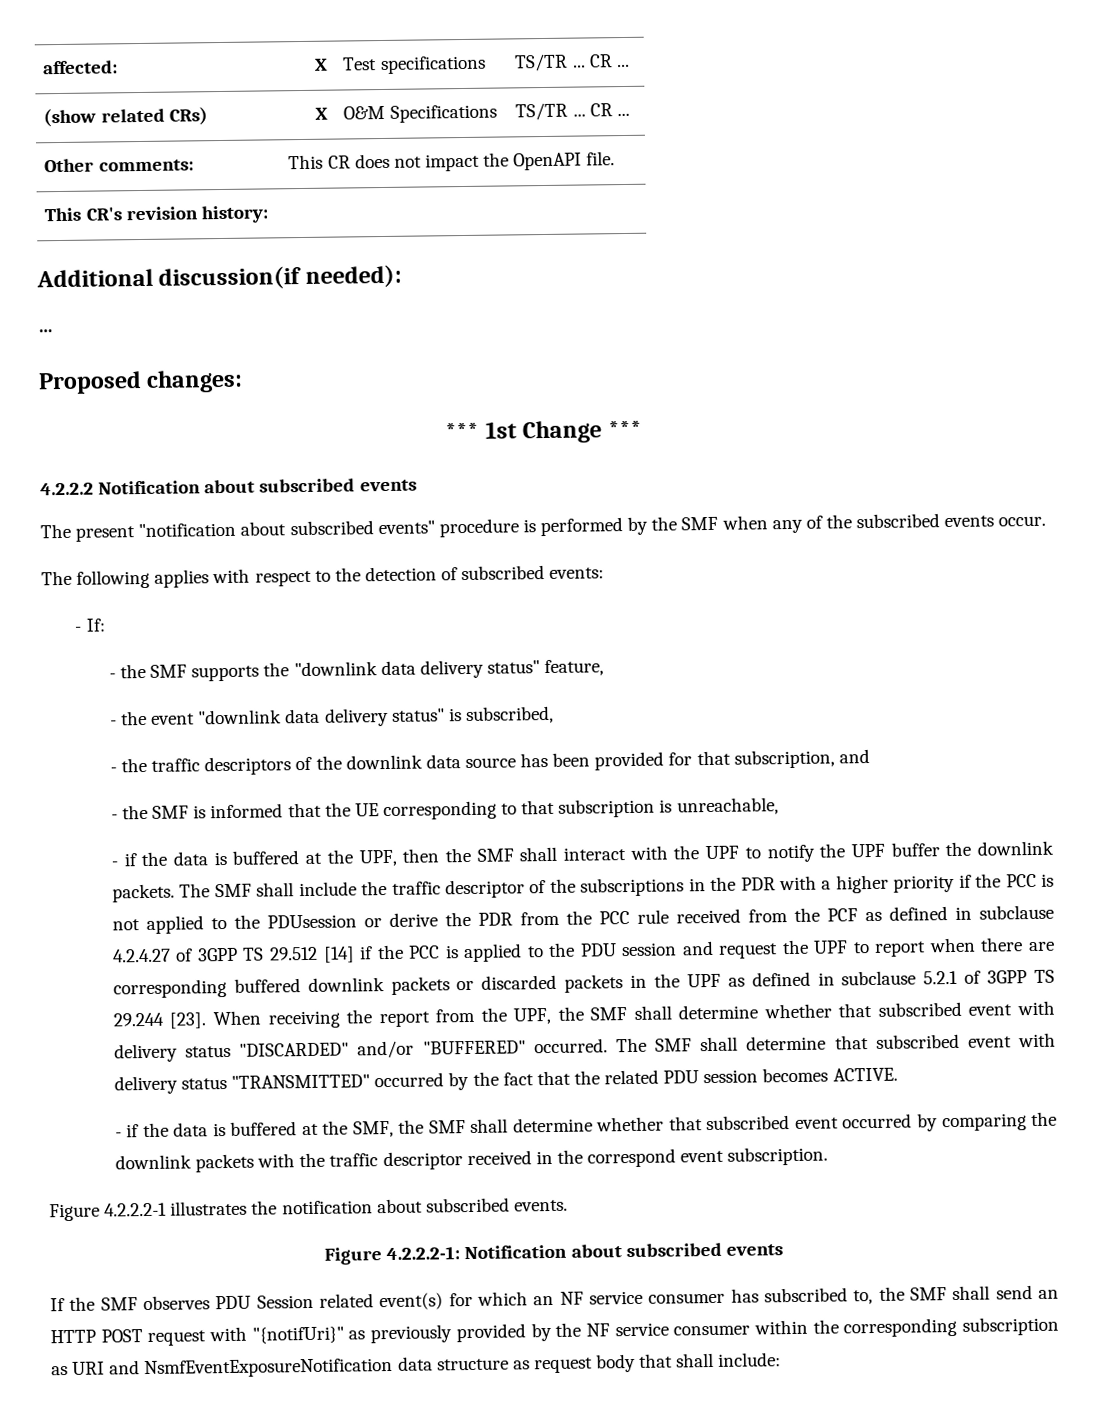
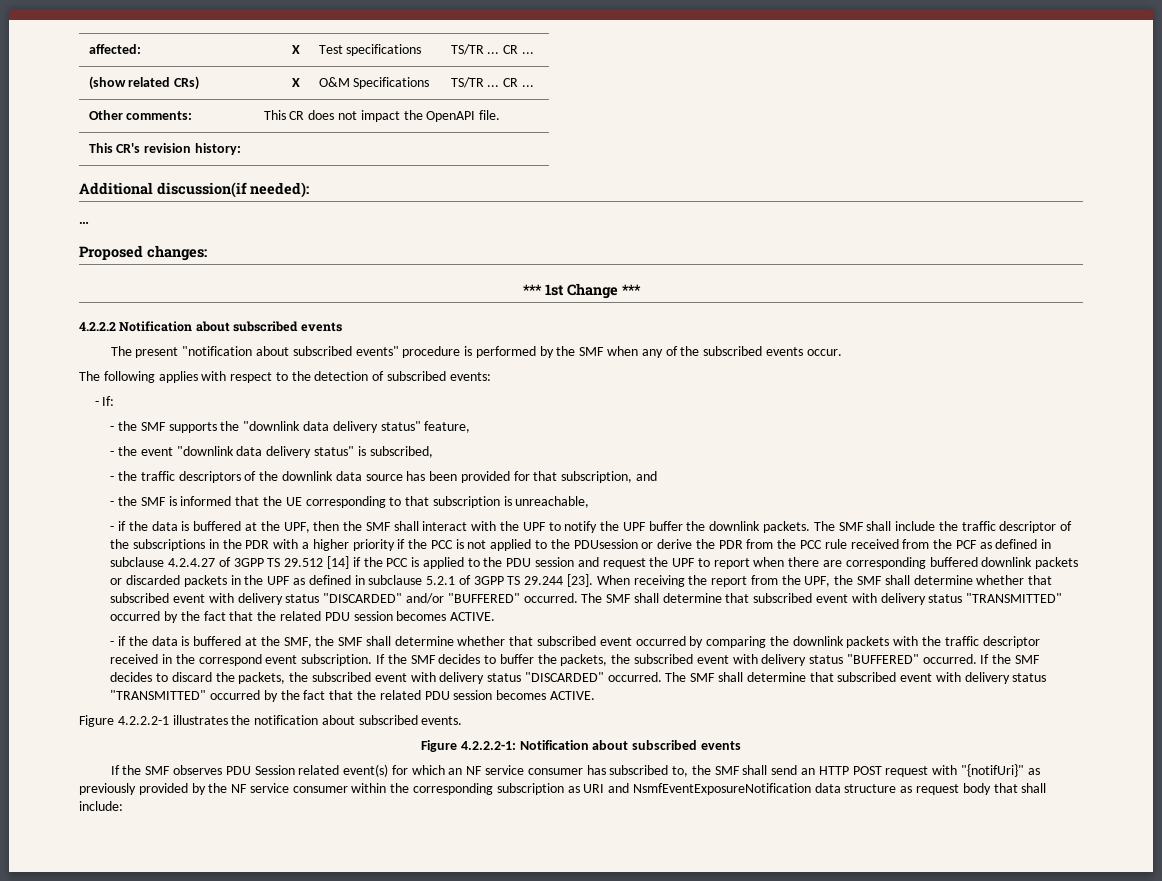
(829, 1156) none -> [375,654,1040,666] [110,672,1047,684] [110,690,595,702] If the SMF decides to buffer the packets, the subscribed event with delivery status "BUFFERED" occurred. If the SMF decides to discard the packets, the subscribed event with delivery status "DISCARDED" occurred. The SMF shall determine that subscribed event with delivery status "TRANSMITTED" occurred by the fact that the related PDU session becomes ACTIVE.

